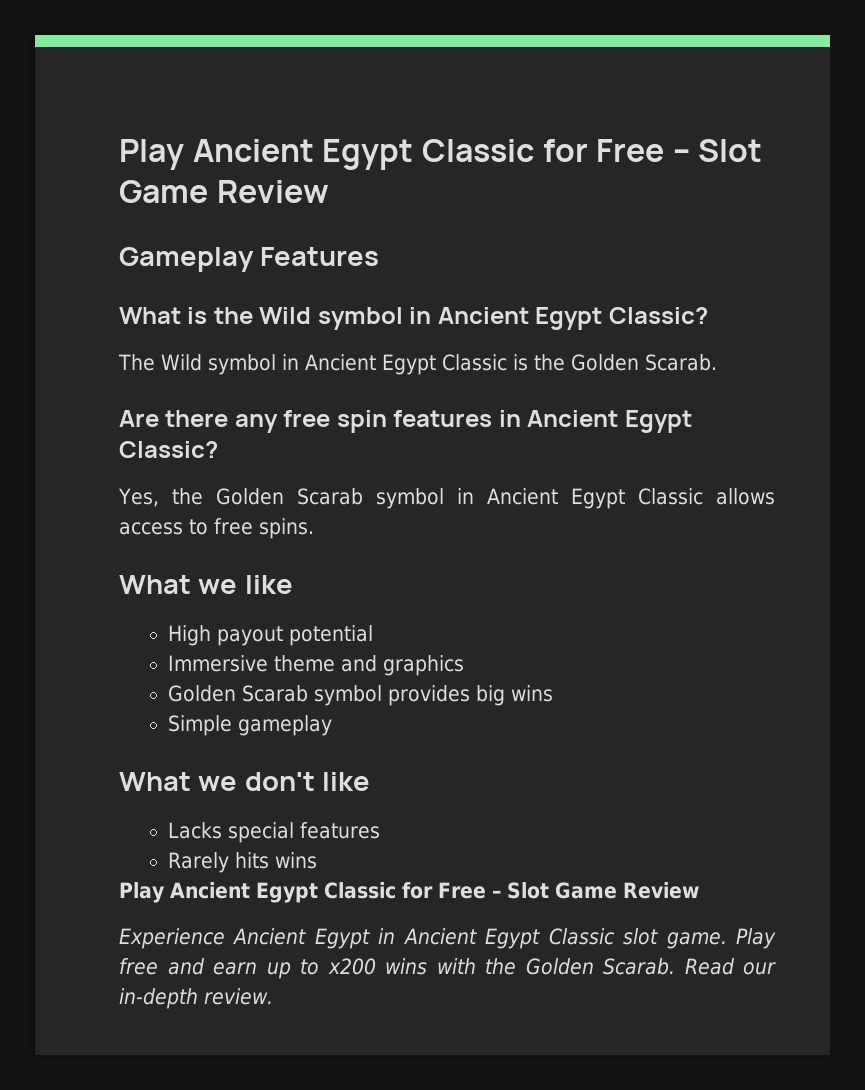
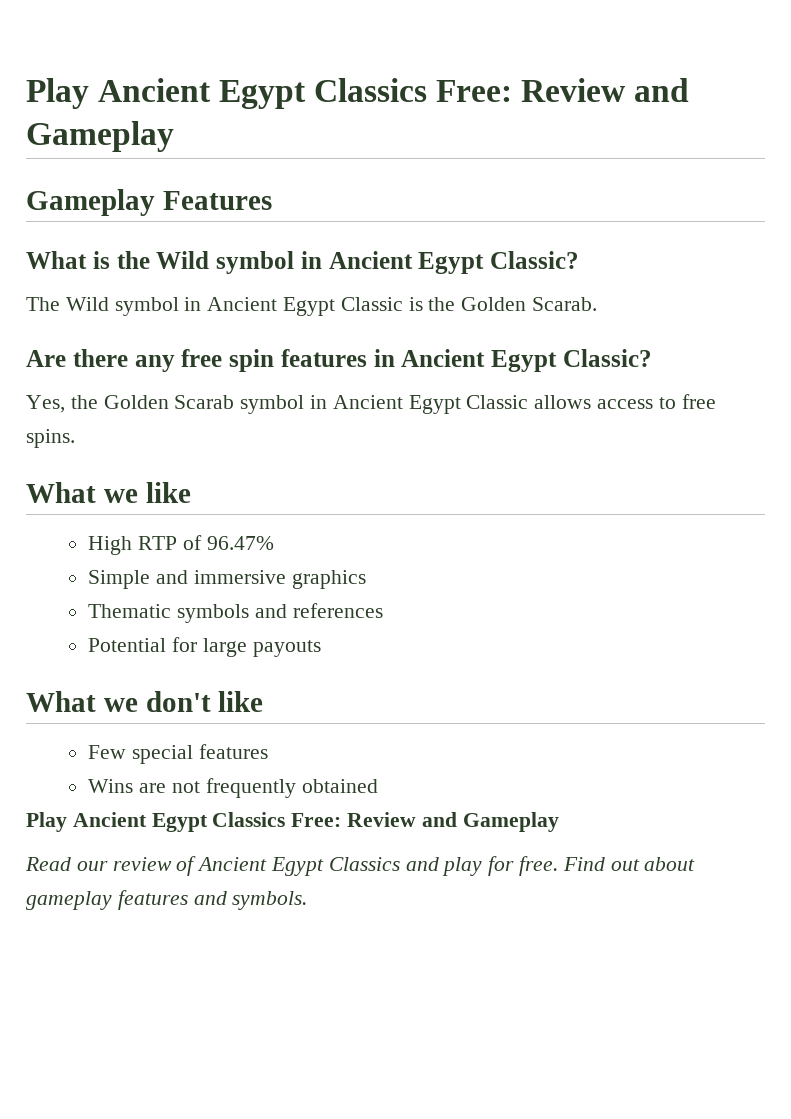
[119,139,763,170] [119,180,329,203] Play Ancient Egypt Classic for Free – Slot Game Review -> [26,78,690,109] [26,121,174,152] Play Ancient Egypt Classics Free: Review and Gameplay
[216,625,373,646] [167,655,464,676] [167,685,553,706] [167,715,332,736] payout potential // Immersive theme and graphics // Golden Scarab symbol provides big wins // Simple gameplay -> [138,535,274,550] [88,570,366,589] [88,603,383,623] [88,637,321,657] RTP of 96.47% // Simple and immersive graphics // Thematic symbols and references // Potential for large payouts
[167,822,222,839] Lacks -> [88,745,127,759] Few
[167,852,317,873] [119,882,699,903] [119,928,777,949] [119,958,776,979] [119,988,273,1009] Rarely hits wins // Play Ancient Egypt Classic for Free – Slot Game Review // Experience Ancient Egypt in Ancient Egypt Classic slot game. Play free and earn up to x200 wins with the Golden Scarab. Read our in-depth review. -> [88,778,378,798] [26,812,559,832] [25,856,696,876] [26,890,308,910] Wins are not frequently obtained // Play Ancient Egypt Classics Free: Review and Gameplay // Read our review of Ancient Egypt Classics and play for free. Find out about gameplay features and symbols.

